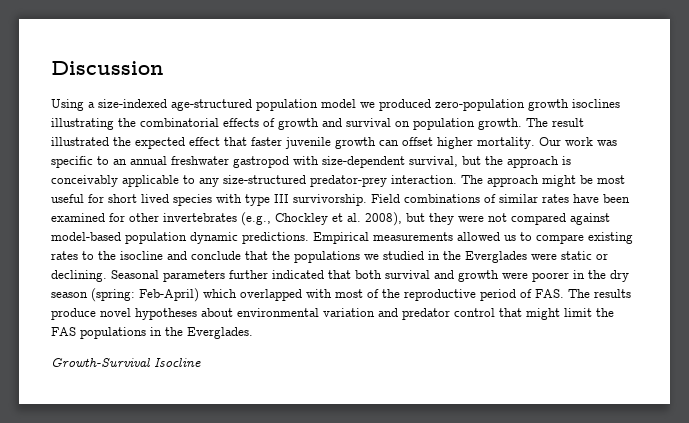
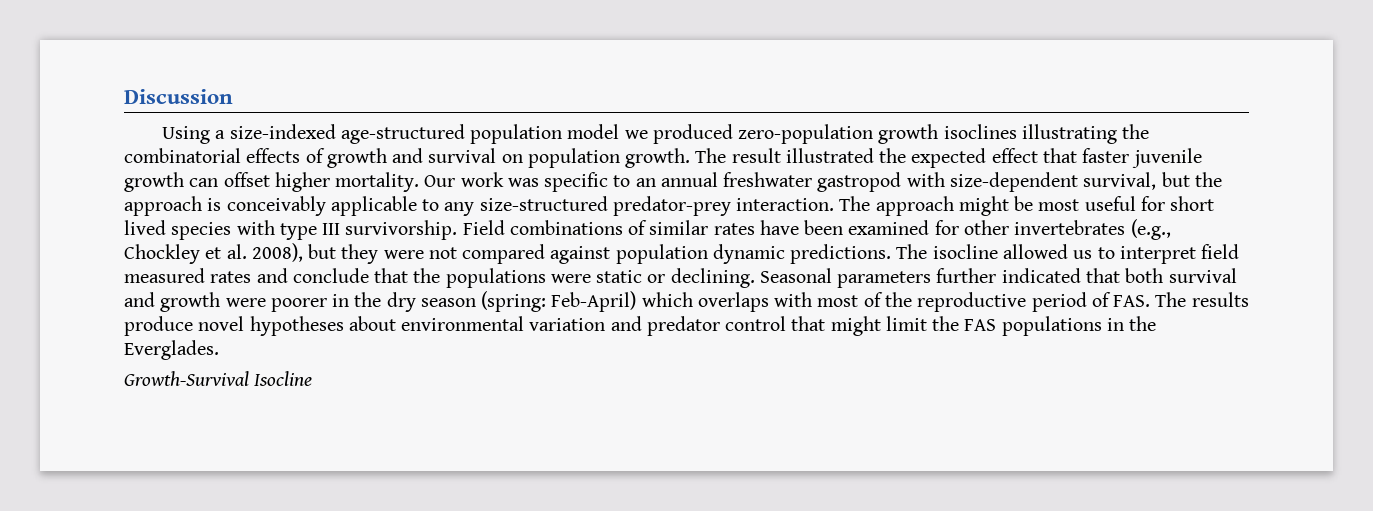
[51,232,121,241] model-based -> (611, 255) none
[313,232,453,244] Empirical measurements -> [896,244,998,259] The isocline
[536,232,633,244] [51,251,163,260] compare existing rates to the isocline -> [1119,244,1240,264] [124,268,252,283] interpret field measured rates
[364,251,527,263] we studied in the Everglades -> (546, 278) none
[240,289,302,301] overlapped -> [697,292,769,312] overlaps

